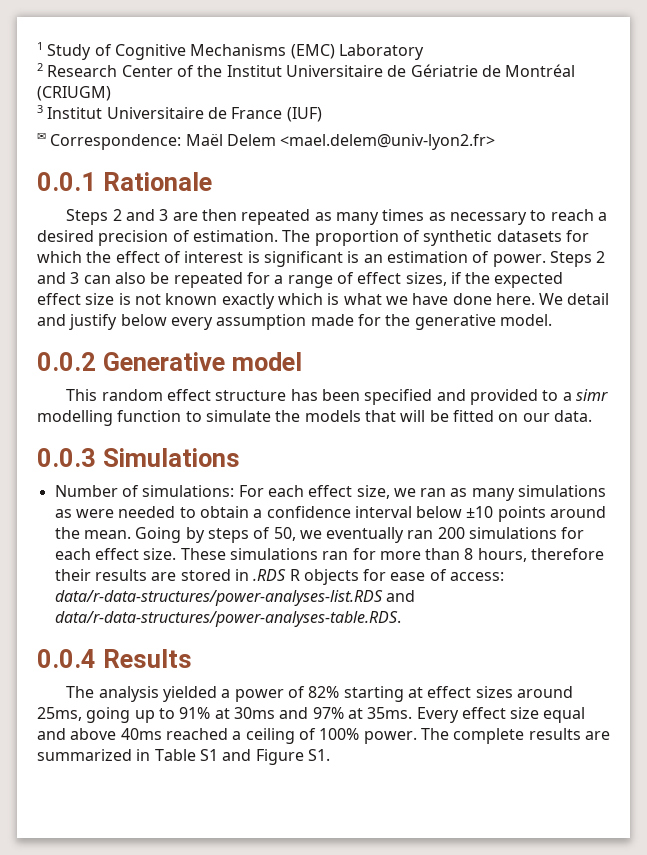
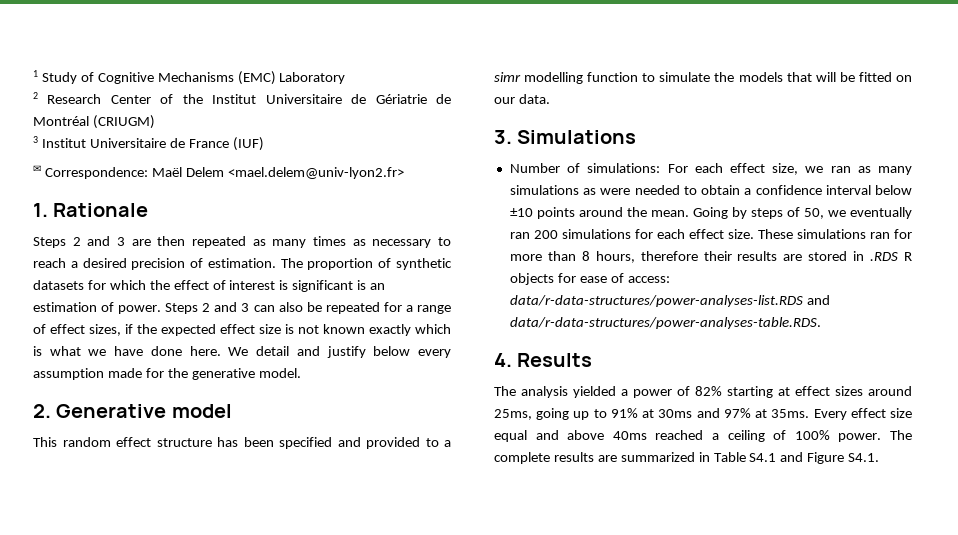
[37,172,96,191] 0.0.1 -> [33,203,48,217] 1.
[37,352,96,371] 0.0.2 -> [33,404,51,418] 2.
[37,448,96,467] 0.0.3 -> [494,130,512,144] 3.
[37,649,96,668] 0.0.4 -> [494,353,512,367] 4.
[199,749,218,761] S1 -> [749,453,777,462] S4.1
[307,749,330,761] S1. -> [848,453,880,462] S4.1.

